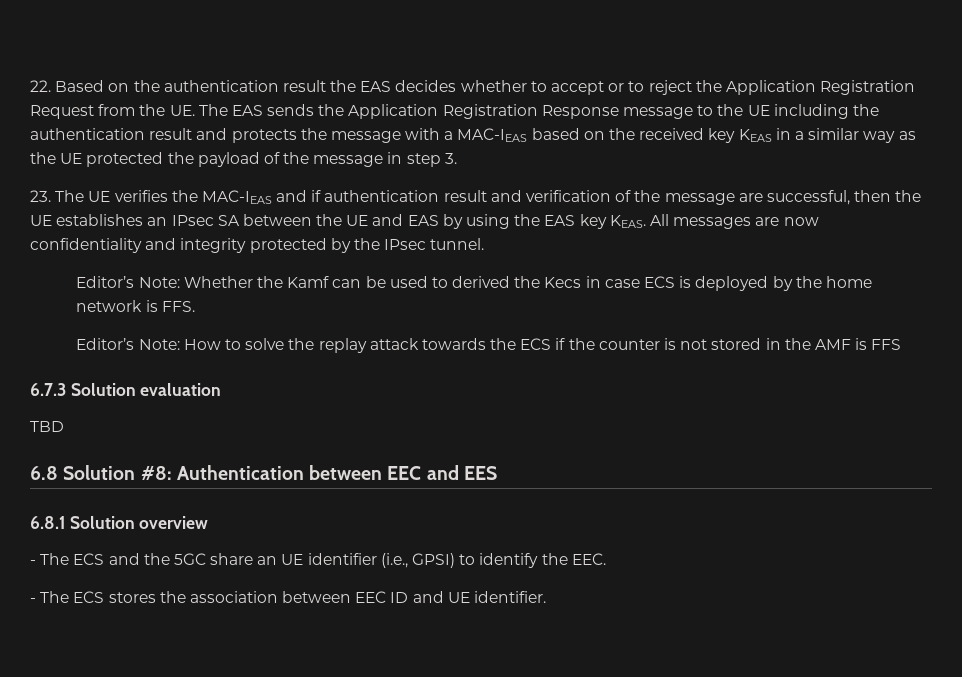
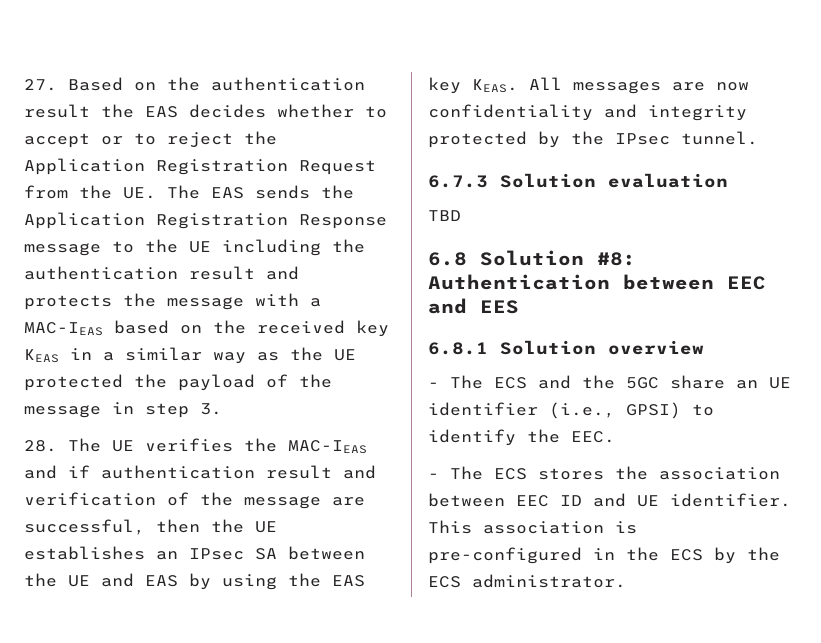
[30,80,51,92] 22. -> [24,79,57,91] 27.
[30,190,51,202] 23. -> [24,440,57,452] 28.
[76,276,872,291] [76,300,195,312] [76,338,902,353] // Editor’s Note: Whether the Kamf can be used to derived the Kecs in case ECS is deployed by the home network is FFS. // Editor’s Note: How to solve the replay attack towards the ECS if the counter is not stored in the AMF is FFS -> (758, 138) none
(547, 597) none -> [428,520,637,534] [428,547,780,564] [428,574,626,588] This association is pre-configured in the ECS by the ECS administrator.

